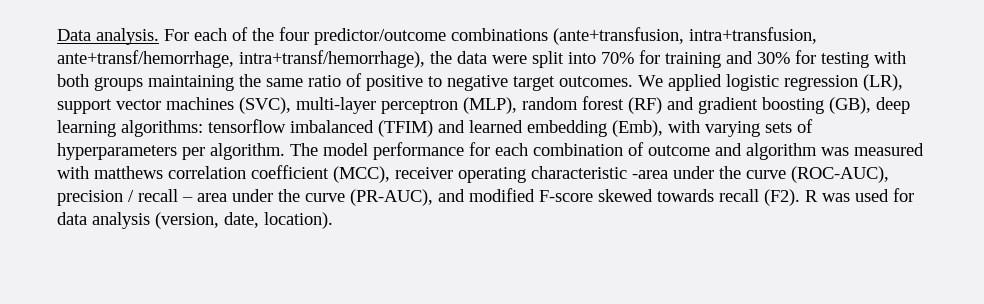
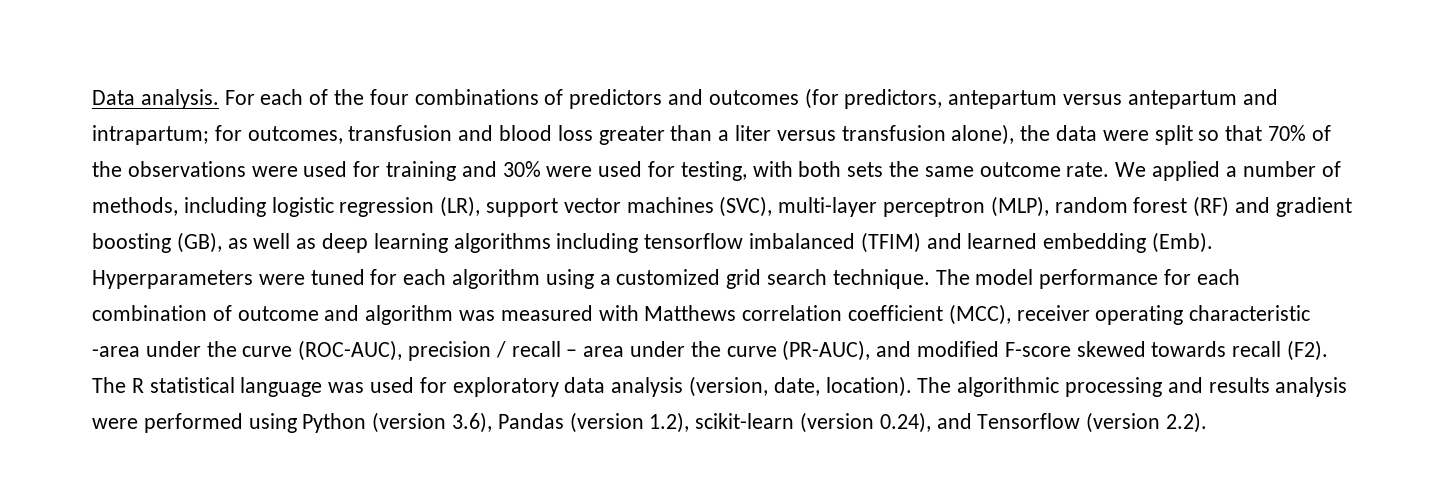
[314,27,817,45] [57,50,906,68] [57,73,722,91] predictor/outcome combinations (ante+transfusion, intra+transfusion, ante+transf/hemorrhage, intra+transf/hemorrhage), the data were split into 70% for training and 30% for testing with both groups maintaining the same ratio of positive to negative target outcomes. We applied -> [414,88,1278,109] [92,124,1331,145] [92,161,1341,181] [92,197,266,217] combinations of predictors and outcomes (for predictors, antepartum versus antepartum and intrapartum; for outcomes, transfusion and blood loss greater than a liter versus transfusion alone), the data were split so that 70% of the observations were used for training and 30% were used for testing, with both sets the same outcome rate. We applied a number of methods, including
[876,97,910,114] [57,120,203,137] deep learning algorithms: -> [227,233,639,253] as well as deep learning algorithms including
[612,119,813,137] [57,143,285,160] (Emb), with varying sets of hyperparameters per algorithm. -> [1152,232,1214,253] [92,269,930,289] (Emb). Hyperparameters were tuned for each algorithm using a customized grid search technique.
[94,166,163,179] matthews -> [644,305,737,321] Matthews
[805,190,818,202] R -> [92,377,323,397] The R statistical language
(914, 195) none -> [452,377,559,397] exploratory
(333, 220) none -> [917,377,1348,397] [92,412,1208,433] The algorithmic processing and results analysis were performed using Python (version 3.6), Pandas (version 1.2), scikit-learn (version 0.24), and Tensorflow (version 2.2).

